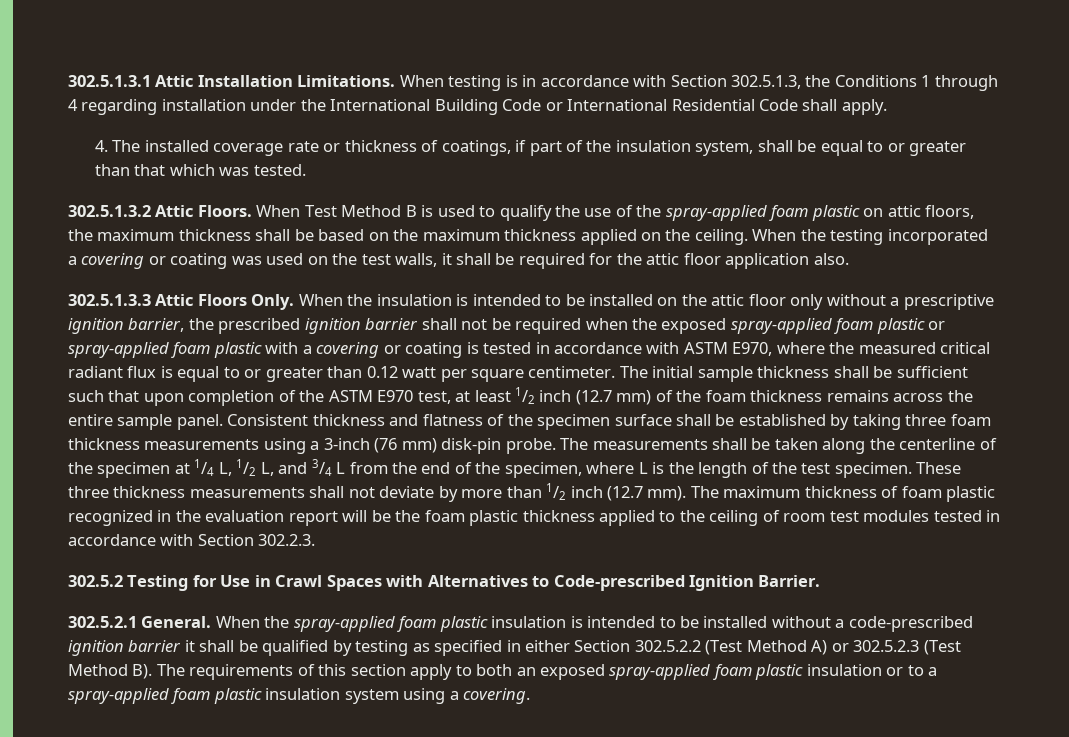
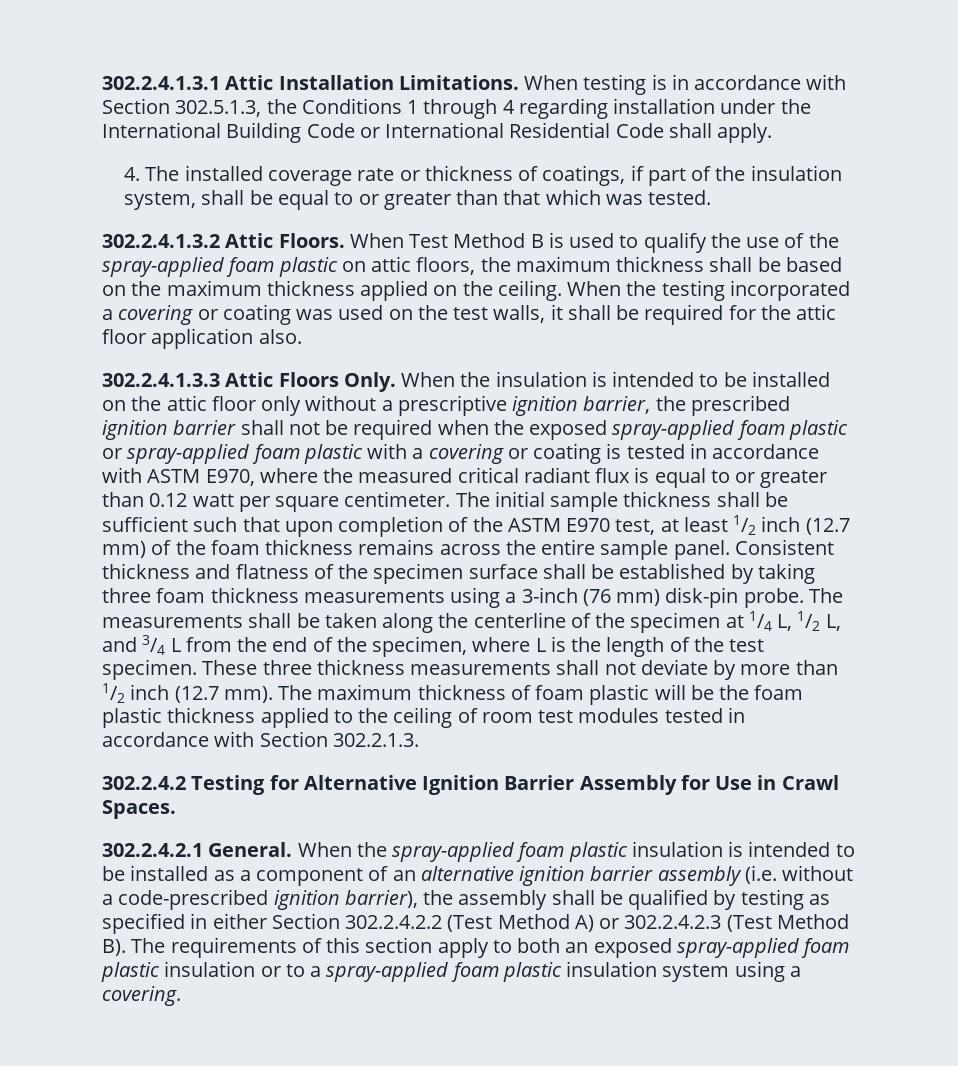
[68,75,151,87] 302.5.1.3.1 -> [102,76,220,90] 302.2.4.1.3.1
[68,205,151,217] 302.5.1.3.2 -> [102,234,220,248] 302.2.4.1.3.2
[68,294,151,306] 302.5.1.3.3 -> [102,373,220,387] 302.2.4.1.3.3
[68,510,338,526] recognized in the evaluation report -> (650, 694) none
[258,534,316,546] [68,575,821,591] [68,616,137,628] 302.2.3. // 302.5.2 Testing for Use in Crawl Spaces with Alternatives to Code-prescribed Ignition Barrier. // 302.5.2.1 -> [332,733,419,747] [102,775,839,795] [102,800,176,819] [102,843,203,857] 302.2.1.3. // 302.2.4.2 Testing for Alternative Ignition Barrier Assembly for Use in Crawl Spaces. // 302.2.4.2.1
(768, 622) none -> [213,865,777,886] as a component of an alternative ignition barrier assembly (i.e.
[128,640,195,652] barrier it -> [344,890,548,910] barrier), the assembly
[634,640,701,652] 302.5.2.2 -> [345,915,443,929] 302.2.4.2.2
[853,640,920,652] 302.5.2.3 -> [624,915,722,929] 302.2.4.2.3

